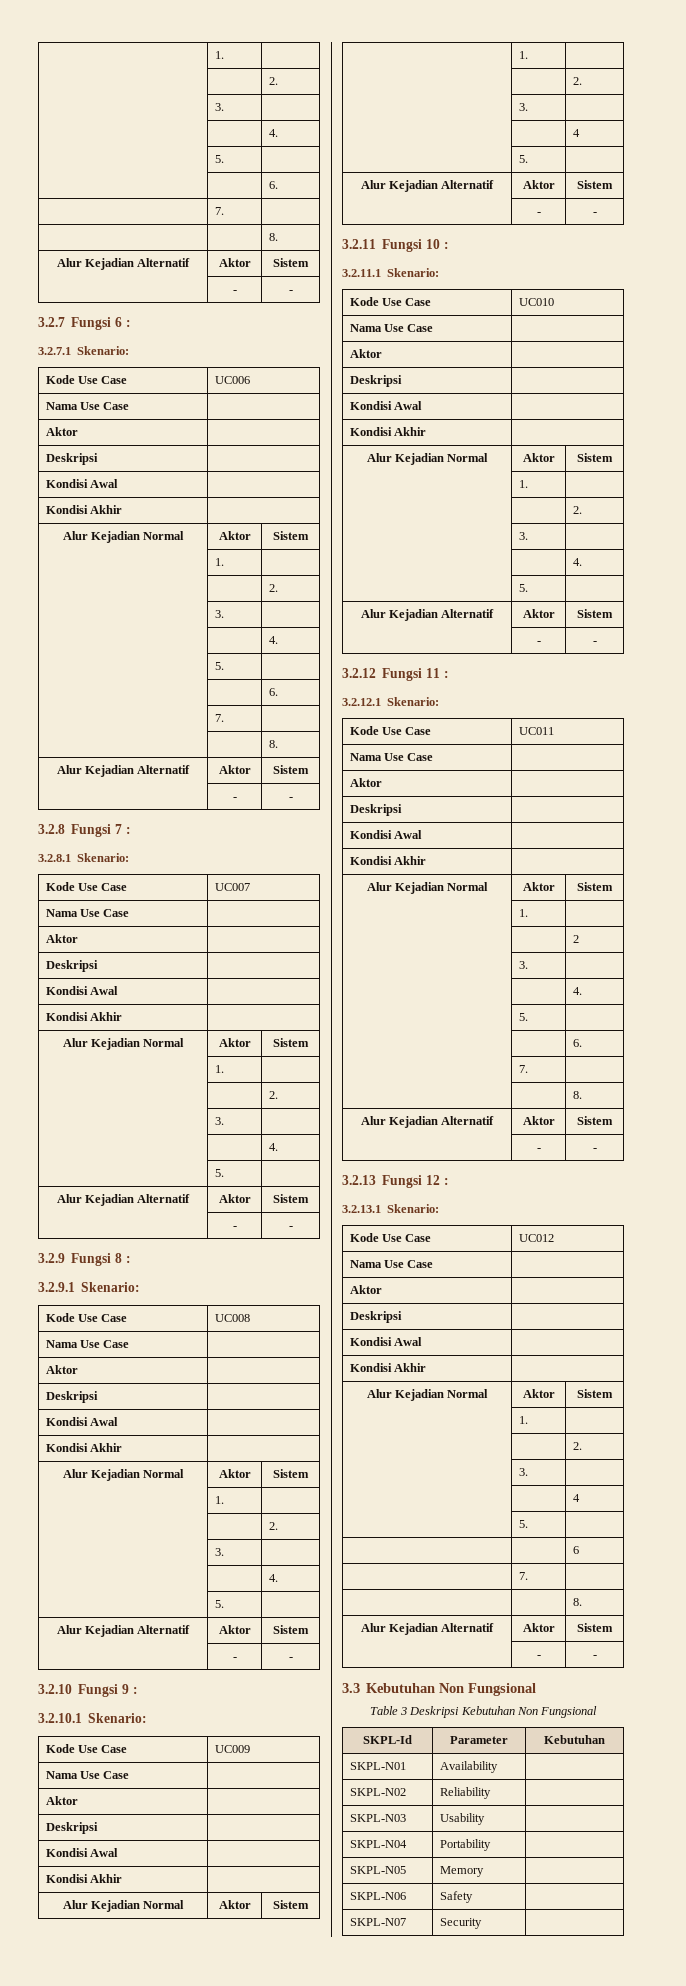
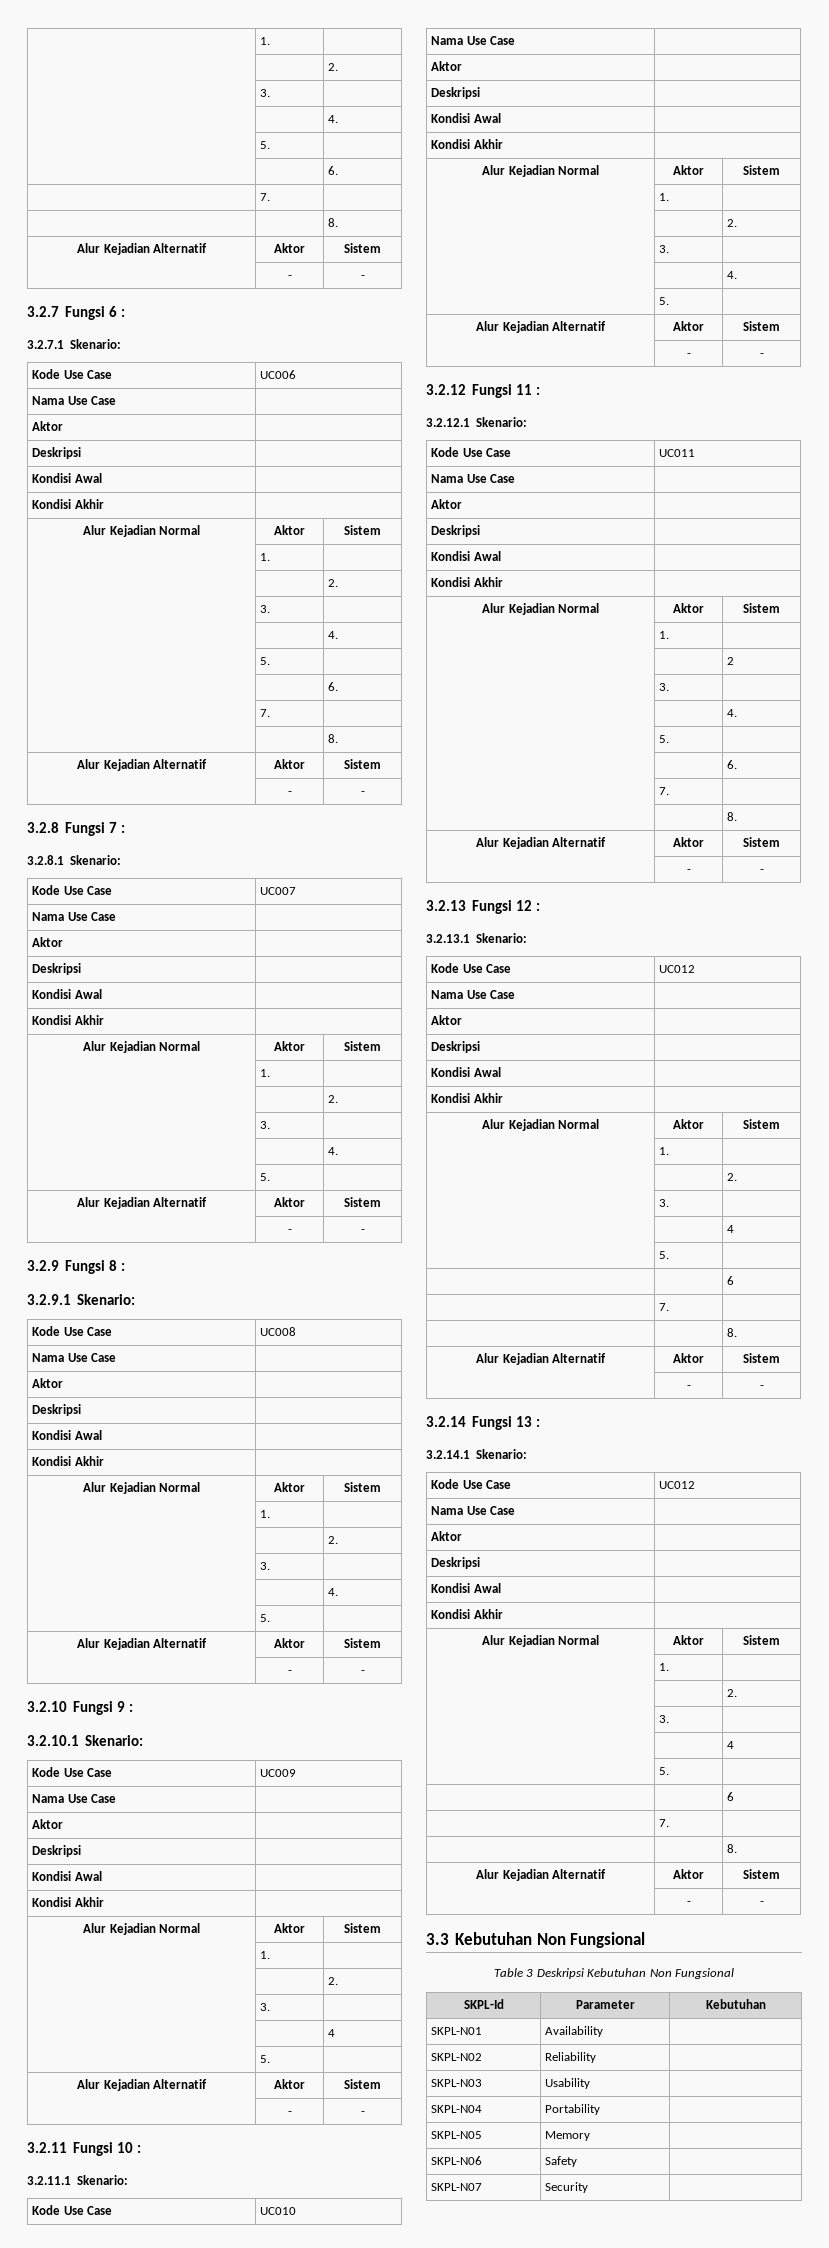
(597, 1656) none -> [426,1416,541,1430] [426,1449,528,1459] [431,1479,512,1489] [659,1481,696,1489] [431,1506,516,1515] [431,1531,463,1541] [431,1557,481,1569] [431,1583,501,1593] [431,1609,503,1619] [482,1635,599,1647] [673,1635,704,1645] [743,1635,780,1645] [659,1663,670,1671] [727,1689,738,1697] [659,1715,670,1723] [727,1741,735,1749] [659,1767,670,1775] [727,1792,735,1801] [659,1819,670,1827] [727,1844,738,1853] [476,1869,606,1881] [673,1869,704,1879] [743,1869,780,1879] [686,1901,691,1905] [759,1901,764,1905] // 3.2.14 Fungsi 13 : // 3.2.14.1 Skenario: // Kode Use Case | UC012 // Nama Use Case | // Aktor | // Deskripsi | // Kondisi Awal | // Kondisi Akhir | // Alur Kejadian Normal | Aktor | Sistem // | 1. | // | | 2. // | 3. | // | | 4 // | 5. | // | | 6 // | 7. | // | | 8. // Alur Kejadian Alternatif | Aktor | Sistem // | - | -

